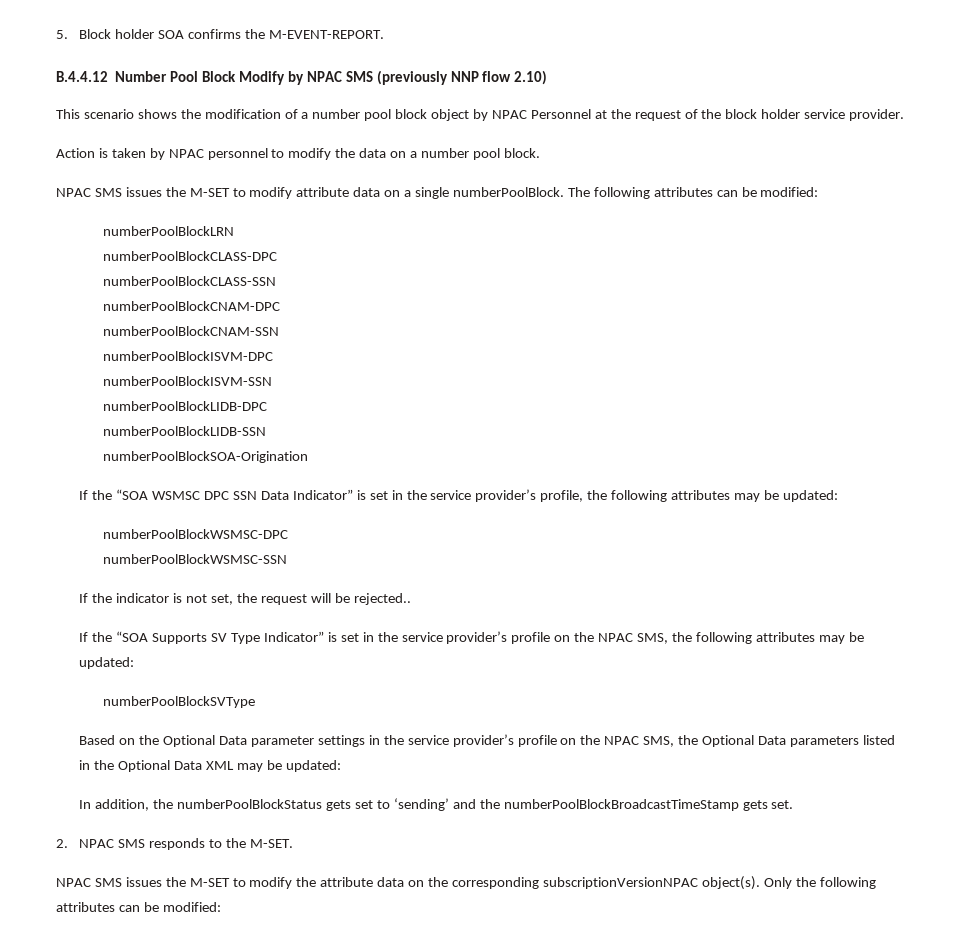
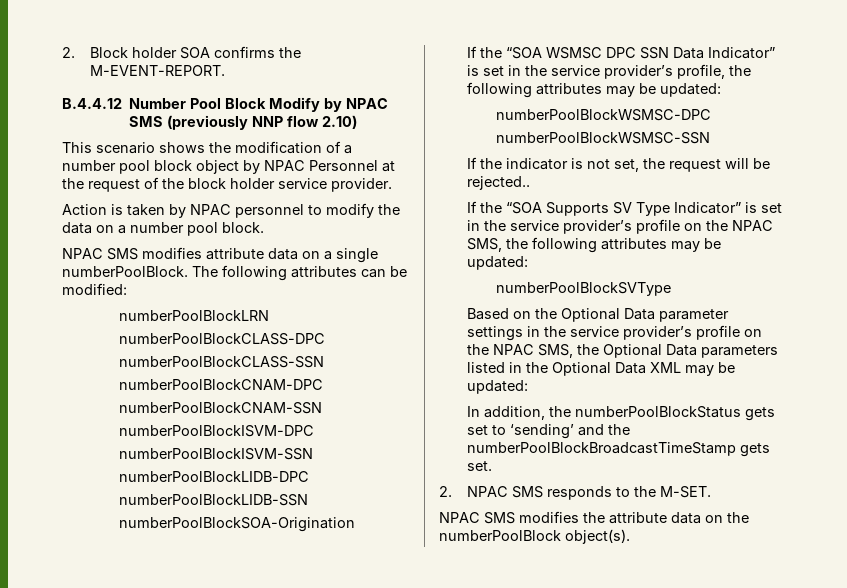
[56,30,68,39] 5. -> [62,47,75,58] 2.
[125,187,293,199] issues the M-SET to modify -> [142,247,202,259] modifies
[125,877,293,889] issues the M-SET to modify -> [519,511,579,523] modifies
[451,876,876,890] [56,902,221,912] corresponding subscriptionVersionNPAC object(s). Only the following attributes can be modified: -> [439,529,630,544] numberPoolBlock object(s).

